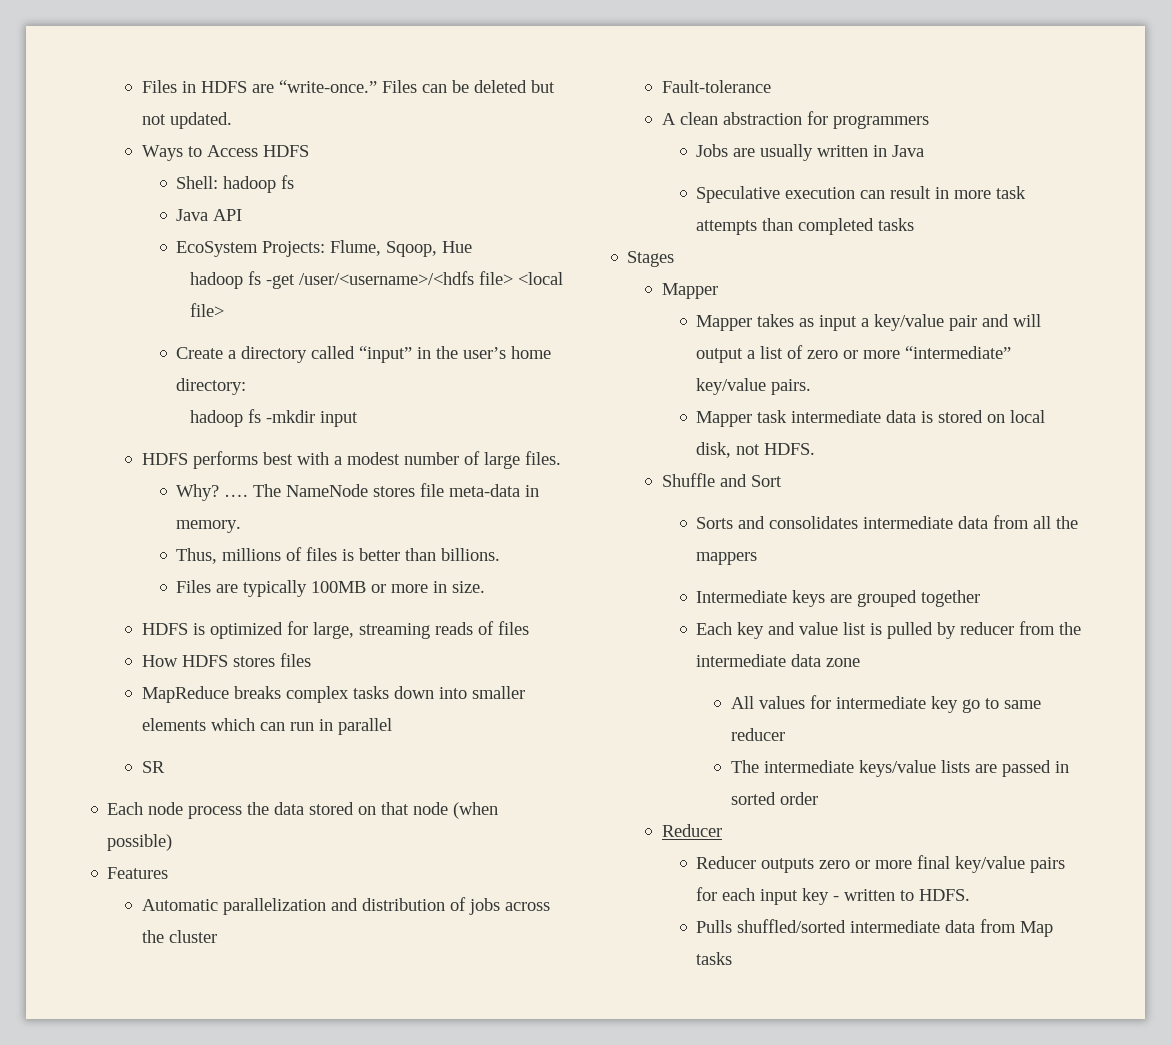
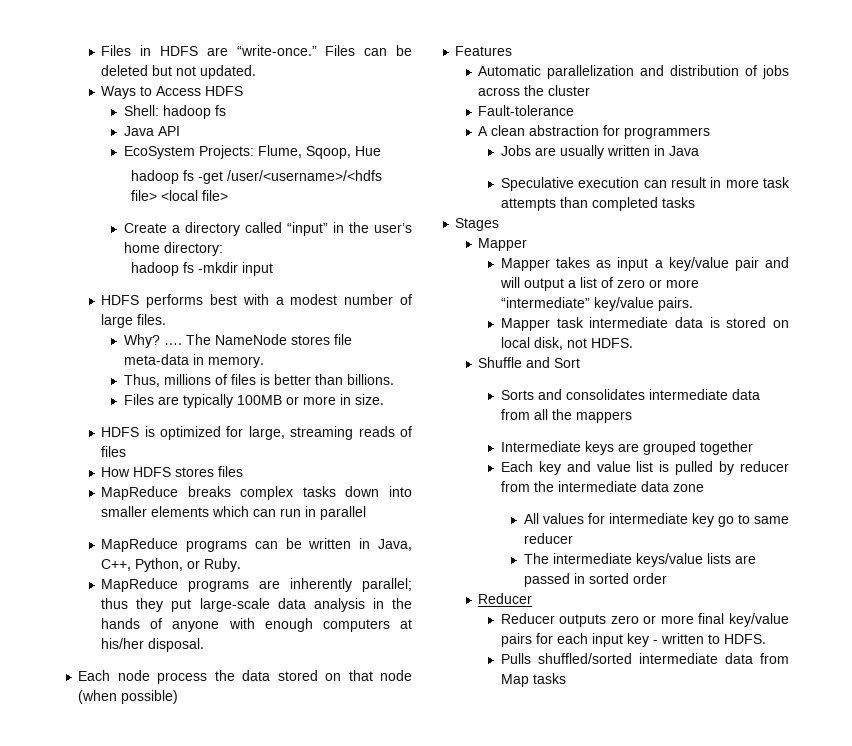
[141,761,165,773] SR -> [101,538,413,552] [101,558,242,572] [101,578,413,592] [101,598,412,612] [101,618,412,632] [101,638,205,652] MapReduce programs can be written in Java, C++, Python, or Ruby. // MapReduce programs are inherently parallel; thus they put large-scale data analysis in the hands of anyone with enough computers at his/her disposal.

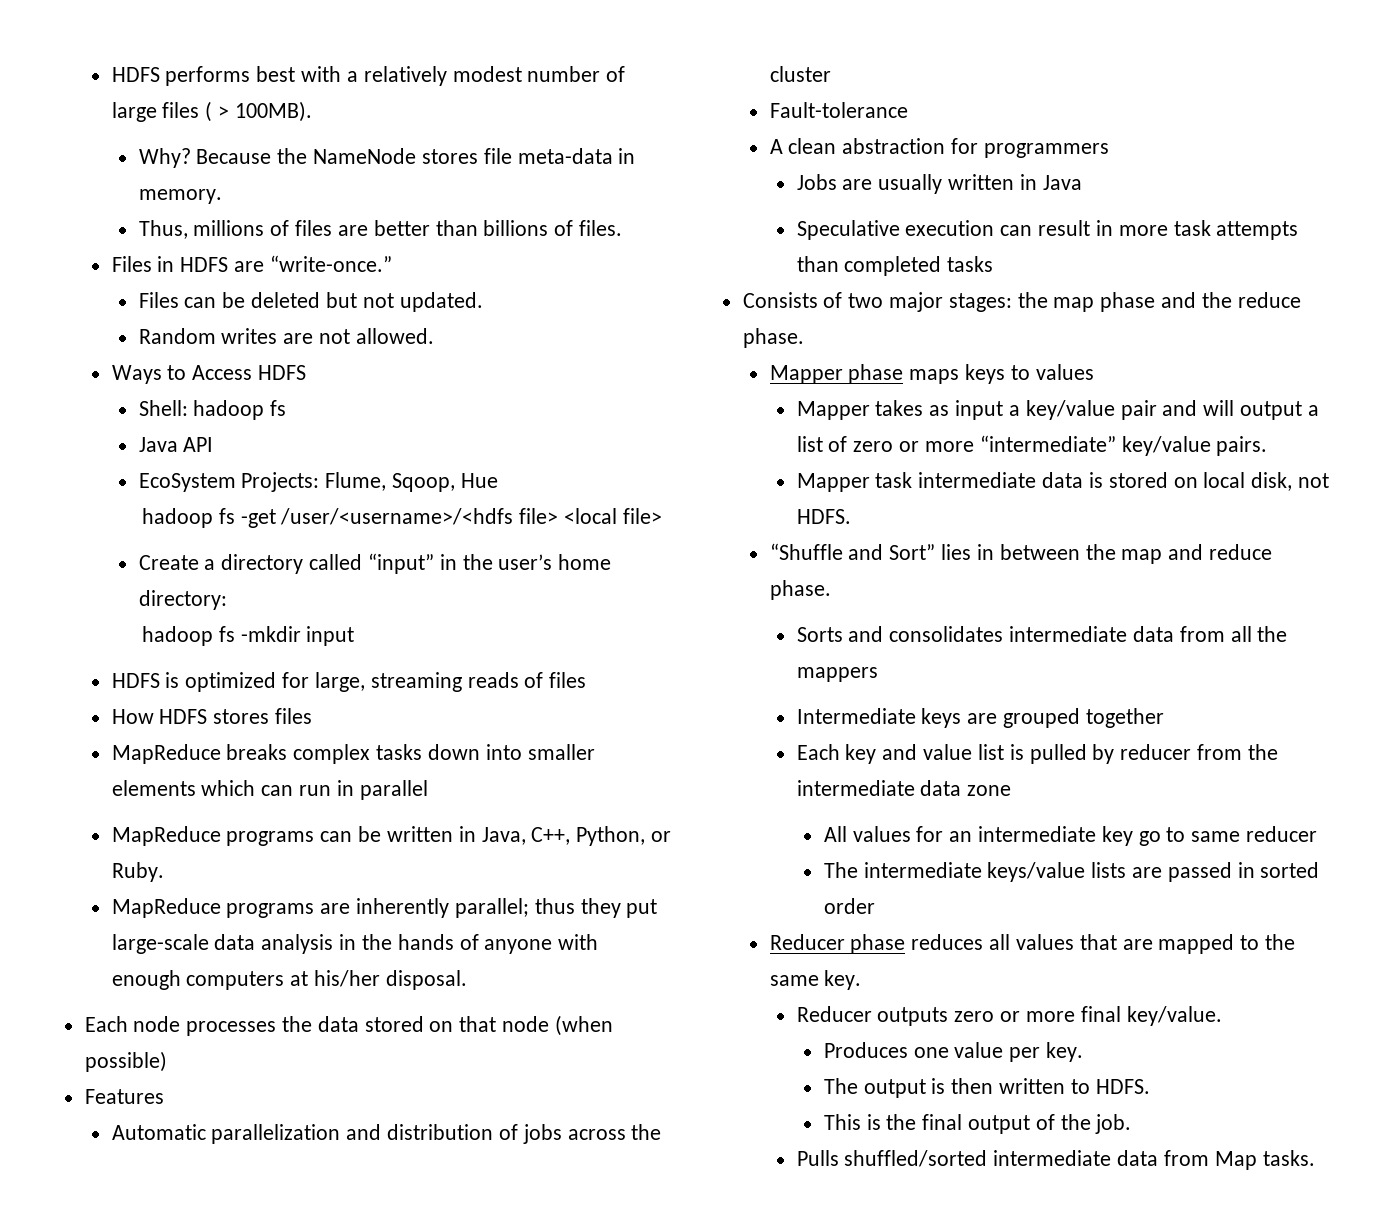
(101, 50) none -> [111,66,626,86] [111,101,312,122] [138,148,636,168] [138,189,222,204] [138,220,622,239] HDFS performs best with a relatively modest number of large files ( > 100MB). // Why? Because the NameNode stores file meta-data in memory. // Thus, millions of files are better than billions of files. //
(317, 50) none -> (392, 263) //
(257, 72) none -> [138,328,434,344] // Random writes are not allowed.
[101,294,412,308] [101,314,167,328] [123,334,352,348] [123,354,264,368] [123,374,394,387] [123,394,384,408] // HDFS performs best with a modest number of large files. // Why? …. The NameNode stores file meta-data in memory. // Thus, millions of files is better than billions. // Files are typically 100MB or more in size. -> (355, 636) none
[157,672,208,684] process -> [186,1021,277,1036] processes
[455,218,500,231] [478,238,528,251] Stages // Mapper -> [742,292,1301,312] [742,328,804,348] [769,364,1094,384] Consists of two major stages: the map phase and the reduce phase. // Mapper phase maps keys to values
[478,357,581,368] Shuffle and Sort -> [769,543,1272,564] [769,580,831,600] “Shuffle and Sort” lies in between the map and reduce phase.
(605, 518) none -> [949,831,973,842] an
(533, 598) none -> [850,934,1295,954] [769,970,862,990] phase reduces all values that are mapped to the same key.
[729,613,789,627] [500,633,766,647] key/value pairs for each input key - written to HDFS. -> [1126,1006,1222,1026] [823,1042,1083,1062] [823,1078,1150,1098] [823,1114,1132,1134] key/value. // Produces one value per key. // The output is then written to HDFS. // This is the final output of the job.
[532,673,566,684] tasks -> [1262,1150,1315,1166] tasks.

